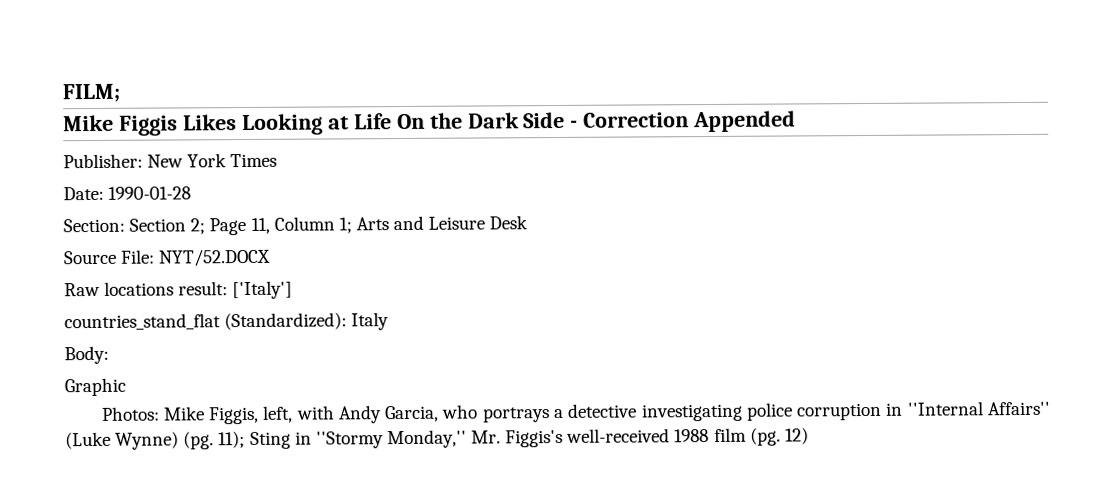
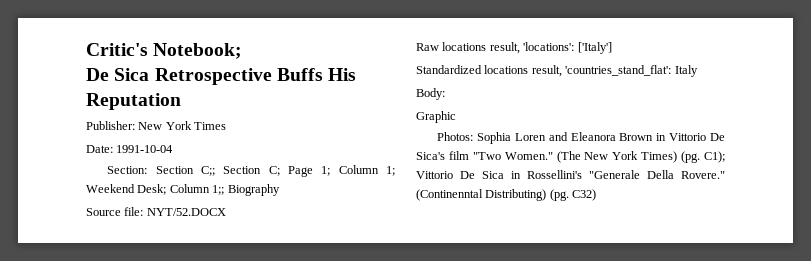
[62,83,121,103] [63,110,797,136] FILM; // Mike Figgis Likes Looking at Life On the Dark Side - Correction Appended -> [86,43,243,59] [86,68,357,85] [86,93,181,110] Critic's Notebook; // De Sica Retrospective Buffs His Reputation
[108,186,192,200] 1990-01-28 -> [116,145,174,153] 1991-10-04
[190,215,529,236] 2; Page 11, Column 1; Arts and Leisure Desk -> [200,165,395,177] [86,184,280,196] C;; Section C; Page 1; Column 1; Weekend Desk; Column 1;; Biography
[120,249,156,264] File: -> [124,207,144,216] file:
[178,281,229,296] result: -> [489,42,575,54] result, 'locations':
[64,312,348,331] countries_stand_flat (Standardized): -> [416,65,672,77] Standardized locations result, 'countries_stand_flat':
[162,401,1051,425] [65,427,809,450] Mike Figgis, left, with Andy Garcia, who portrays a detective investigating police corruption in ''Internal Affairs'' (Luke Wynne) (pg. 11); Sting in ''Stormy Monday,'' Mr. Figgis's well-received 1988 film (pg. 12) -> [477,132,725,144] [416,151,725,163] [416,170,725,179] [416,189,597,201] Sophia Loren and Eleanora Brown in Vittorio De Sica's film "Two Women." (The New York Times) (pg. C1); Vittorio De Sica in Rossellini's "Generale Della Rovere." (Continenntal Distributing) (pg. C32)

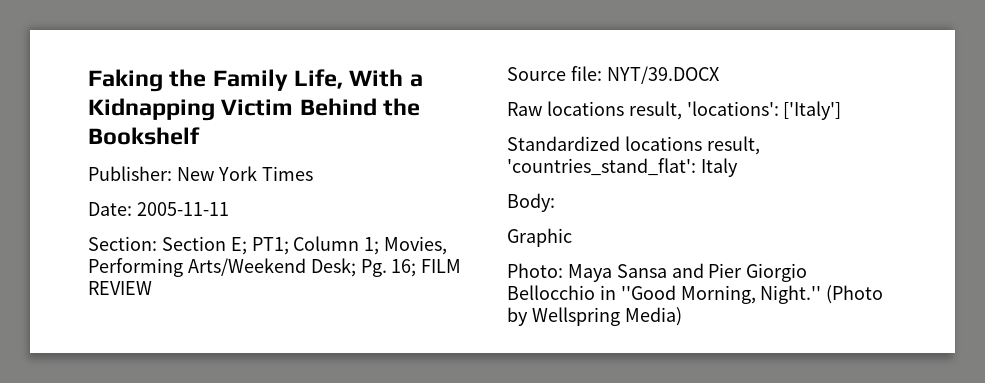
[86,43,243,59] [86,68,357,85] [86,93,181,110] Critic's Notebook; // De Sica Retrospective Buffs His Reputation -> [88,69,423,92] [88,98,421,121] [88,127,200,145] Faking the Family Life, With a Kidnapping Victim Behind the Bookshelf
[116,145,174,153] 1991-10-04 -> [136,202,229,216] 2005-11-11
[200,165,395,177] [86,184,280,196] C;; Section C; Page 1; Column 1; Weekend Desk; Column 1;; Biography -> [230,236,448,255] [88,258,462,277] [88,281,152,295] E; PT1; Column 1; Movies, Performing Arts/Weekend Desk; Pg. 16; FILM REVIEW
[146,208,226,216] NYT/52.DOCX -> [606,66,720,84] NYT/39.DOCX
[437,132,725,144] [416,151,725,163] [416,170,725,179] [416,189,597,201] Photos: Sophia Loren and Eleanora Brown in Vittorio De Sica's film "Two Women." (The New York Times) (pg. C1); Vittorio De Sica in Rossellini's "Generale Della Rovere." (Continenntal Distributing) (pg. C32) -> [507,263,808,282] [507,285,884,304] [507,307,682,326] Photo: Maya Sansa and Pier Giorgio Bellocchio in ''Good Morning, Night.'' (Photo by Wellspring Media)

